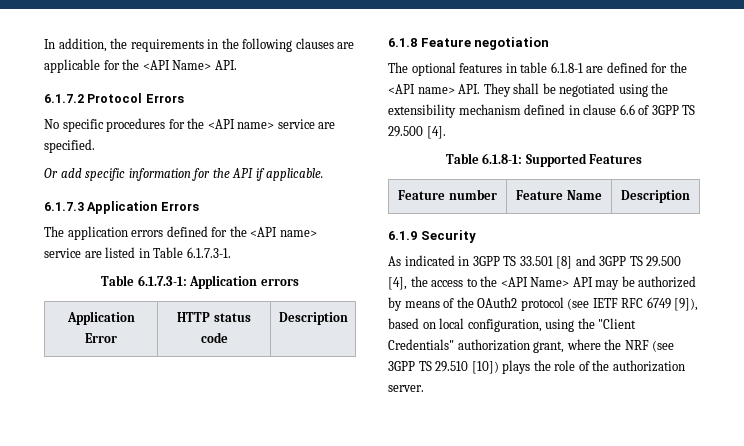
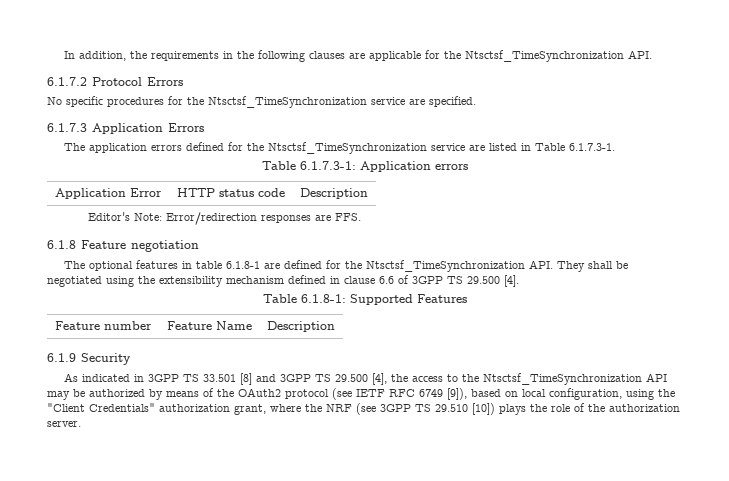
[142,60,212,70] <API Name> -> [464,50,624,62] Ntsctsf_TimeSynchronization
[207,119,275,129] <API name> -> [208,96,367,108] Ntsctsf_TimeSynchronization
[44,168,324,181] // Or add specific information for the API if applicable. -> (476, 101) none
[250,227,317,237] <API name> -> [267,142,427,154] Ntsctsf_TimeSynchronization
(348, 318) none -> [87,212,361,225] // Editor's Note: Error/redirection responses are FFS.
[388,84,455,94] <API name> -> [365,260,525,272] Ntsctsf_TimeSynchronization
[500,277,570,287] <API Name> -> [482,373,642,385] Ntsctsf_TimeSynchronization

